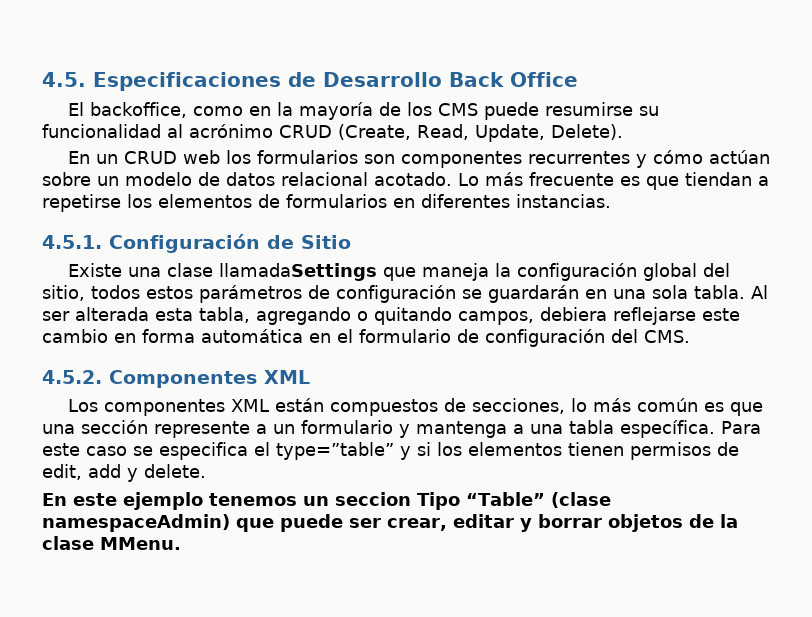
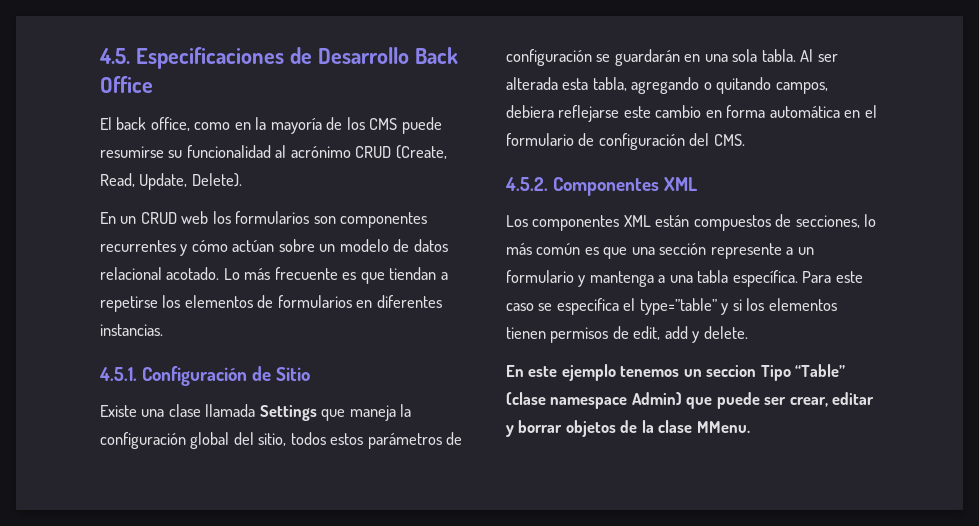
[90,102,188,118] backoffice, -> [116,117,190,131] back office,
[219,263,378,281] llamadaSettings -> [205,404,317,421] llamada Settings
[42,514,230,532] namespaceAdmin) -> [550,392,682,409] namespace Admin)

